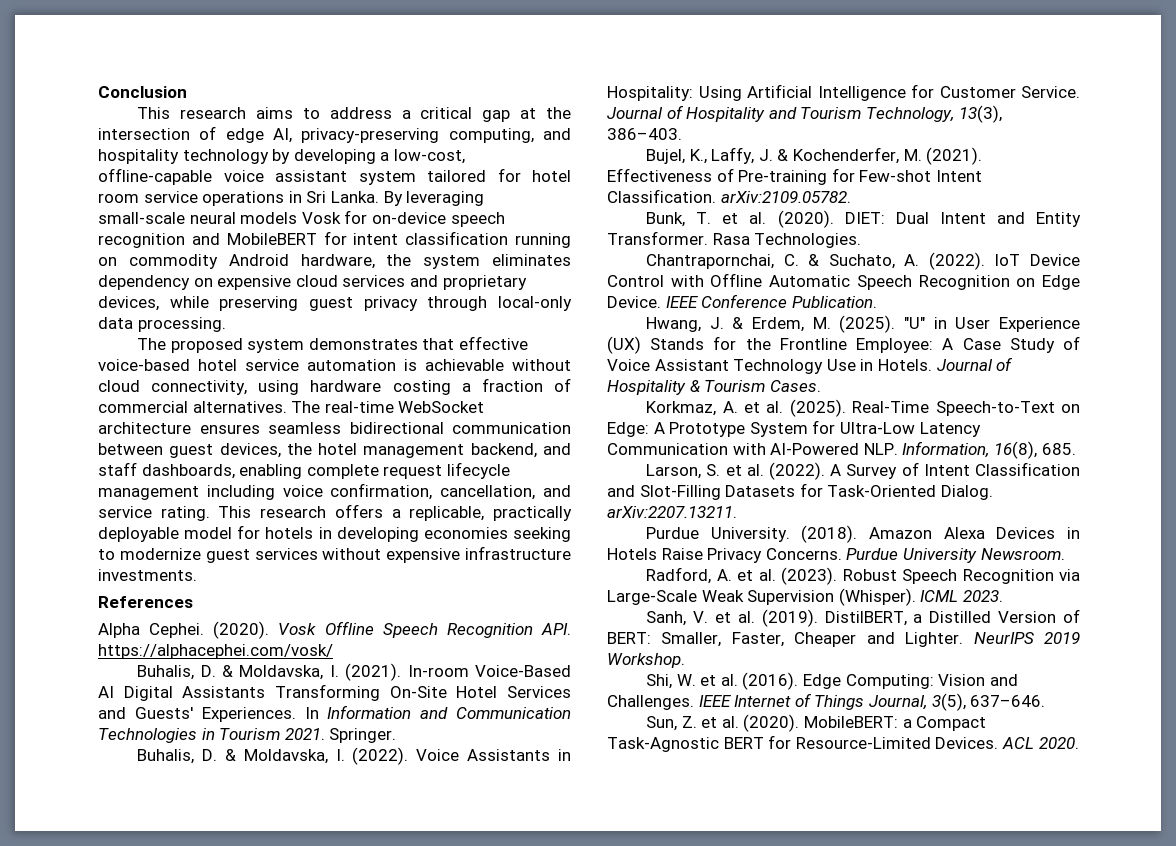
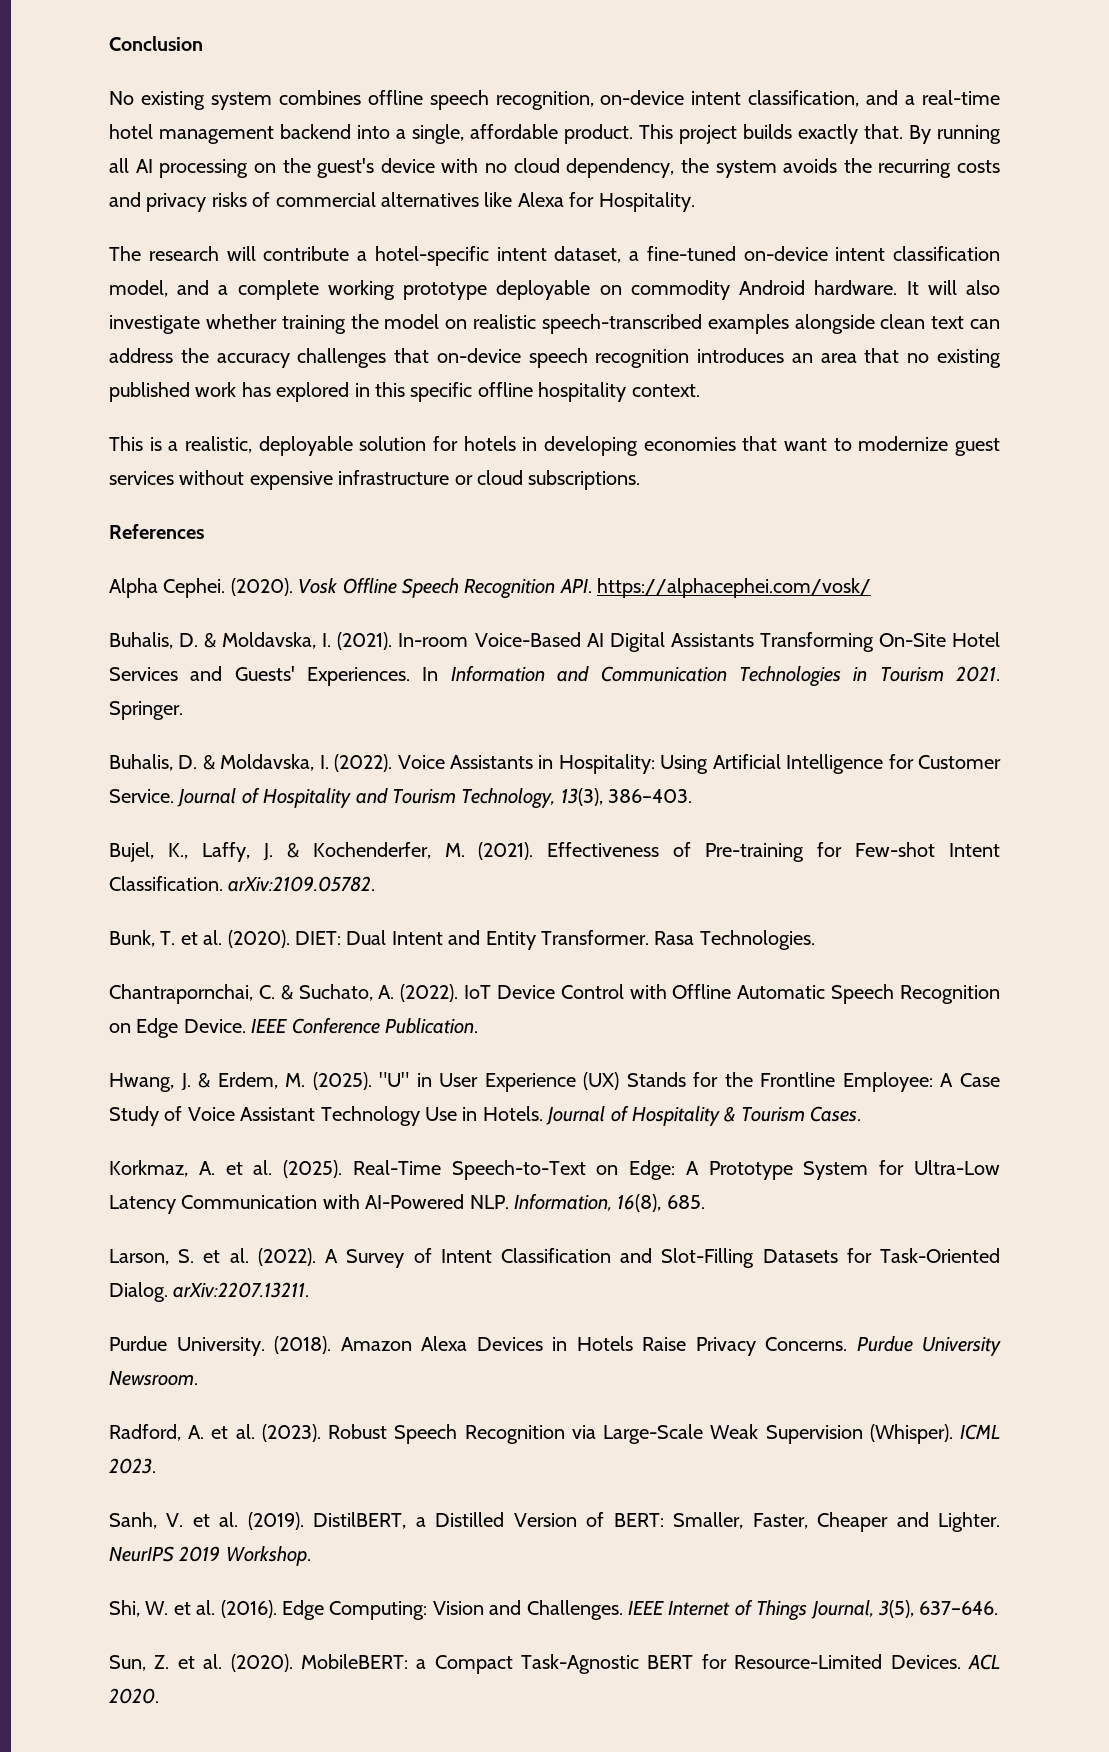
[137,107,571,122] [98,126,571,143] [98,149,465,164] [98,168,571,185] [98,191,485,206] [98,210,505,227] [98,231,571,248] [98,254,571,269] [98,275,527,290] [98,296,572,311] [98,317,226,332] [137,336,529,353] [98,359,571,371] [98,378,572,395] [98,401,485,413] [98,422,571,434] [98,443,571,458] [98,462,510,479] [98,483,571,500] [98,504,572,521] [98,527,233,542] This research aims to address a critical gap at the intersection of edge AI, privacy-preserving computing, and hospitality technology by developing a low-cost, offline-capable voice assistant system tailored for hotel room service operations in Sri Lanka. By leveraging small-scale neural models Vosk for on-device speech recognition and MobileBERT for intent classification running on commodity Android hardware, the system eliminates dependency on expensive cloud services and proprietary devices, while preserving guest privacy through local-only data processing. // The proposed system demonstrates that effective voice-based hotel service automation is achievable without cloud connectivity, using hardware costing a fraction of commercial alternatives. The real-time WebSocket architecture ensures seamless bidirectional communication between guest devices, the hotel management backend, and staff dashboards, enabling complete request lifecycle management including voice confirmation, cancellation, and service rating. This research offers a replicable, practically deployable model -> [109,90,1000,110] [109,124,1001,144] [109,158,1000,178] [109,192,695,212] [109,246,1000,266] [109,280,1001,300] [109,314,1001,334] [109,348,1001,368] [109,382,700,402] [109,436,427,456] No existing system combines offline speech recognition, on-device intent classification, and a real-time hotel management backend into a single, affordable product. This project builds exactly that. By running all AI processing on the guest's device with no cloud dependency, the system avoids the recurring costs and privacy risks of commercial alternatives like Alexa for Hospitality. // The research will contribute a hotel-specific intent dataset, a fine-tuned on-device intent classification model, and a complete working prototype deployable on commodity Android hardware. It will also investigate whether training the model on realistic speech-transcribed examples alongside clean text can address the accuracy challenges that on-device speech recognition introduces an area that no existing published work has explored in this specific offline hospitality context. // This is a realistic, deployable solution
[513,527,571,542] seeking -> [742,436,827,451] that want
[98,569,197,581] investments. -> [454,470,641,490] or cloud subscriptions.

